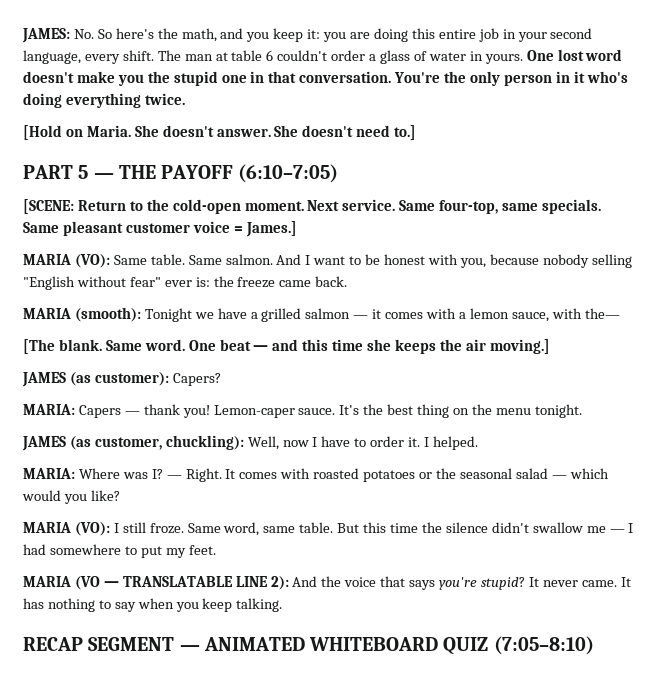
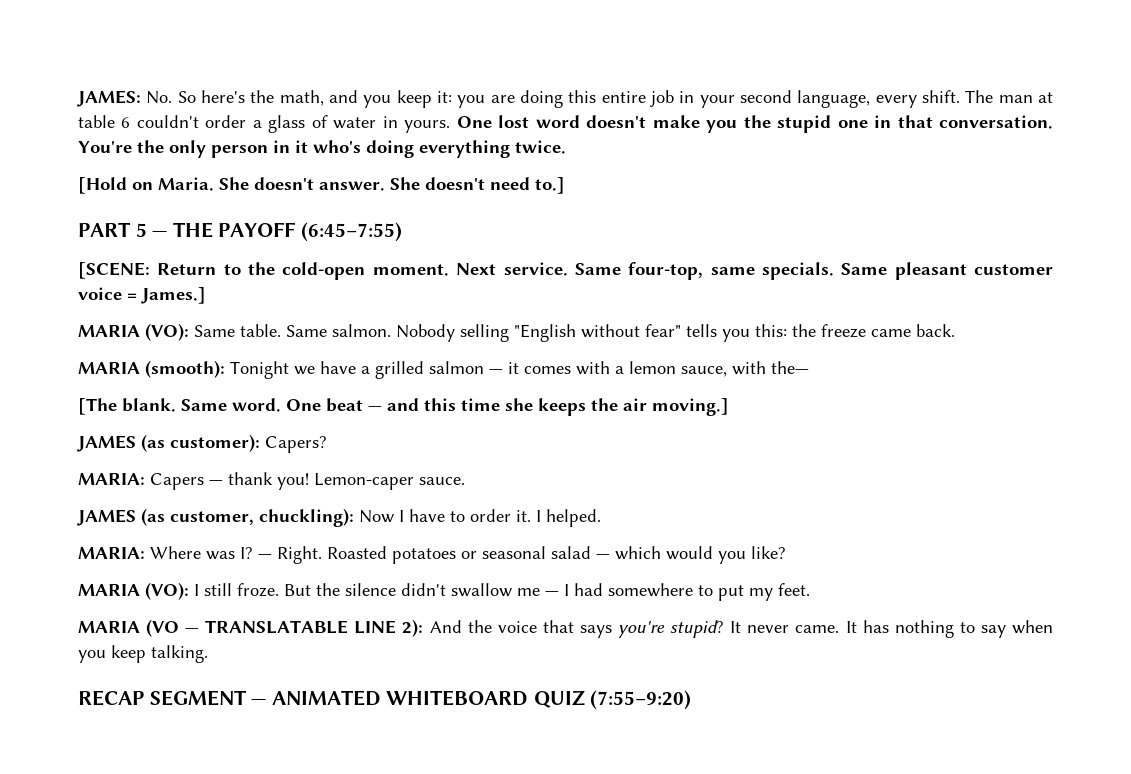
[238,164,339,183] (6:10–7:05) -> [300,222,402,242] (6:45–7:55)
[276,254,589,268] And I want to be honest with you, because nobody -> [396,324,455,342] Nobody
[164,277,210,287] ever is: -> [686,324,787,342] tells you this:
[339,404,582,418] It's the best thing on the menu tonight. -> (465, 481) none
[247,436,309,450] Well, now -> [359,510,394,523] Now
[225,468,360,479] It comes with roasted -> [327,546,387,559] Roasted
[435,468,456,479] the -> (477, 555) none
[187,522,419,536] Same word, same table. But this time -> [284,584,311,596] But
[493,636,594,655] (7:05–8:10) -> [590,690,692,710] (7:55–9:20)

